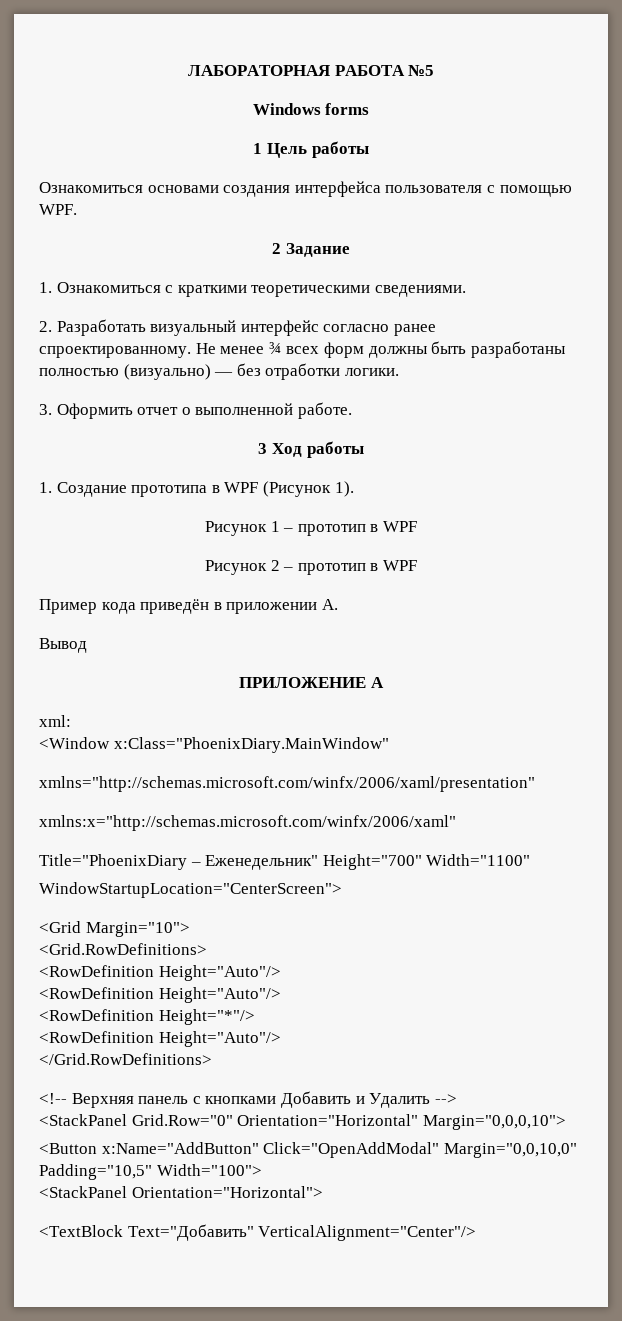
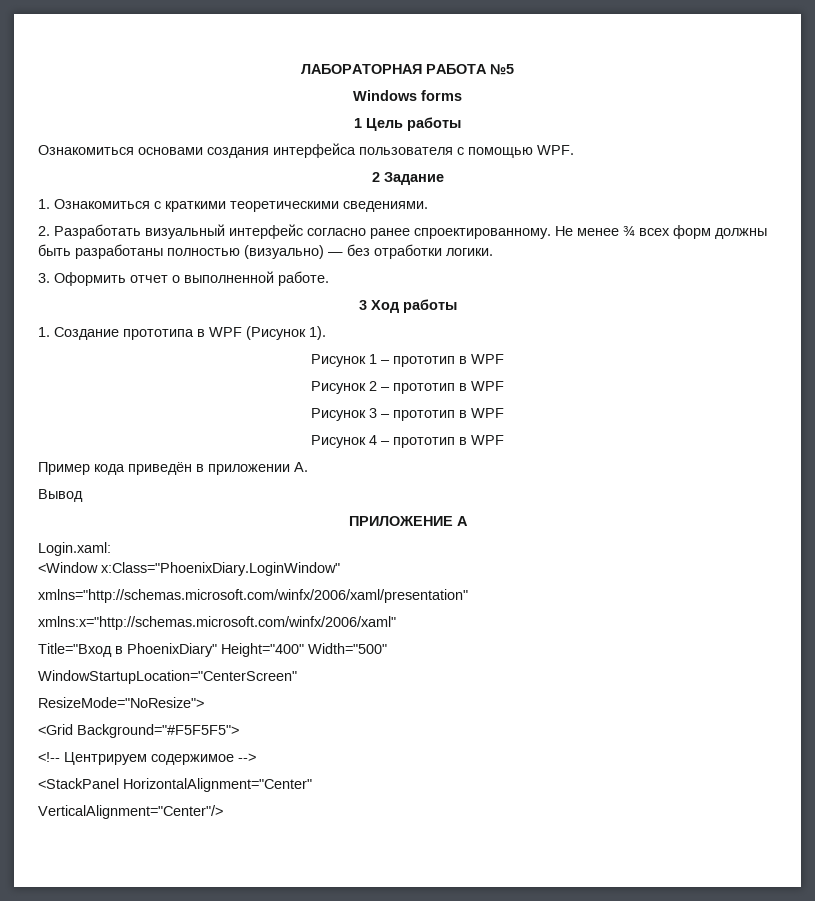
(417, 565) none -> [311,408,504,421] [311,435,504,448] // Рисунок 3 – прототип в WPF // Рисунок 4 – прототип в WPF
[39,715,71,727] xml: -> [38,542,111,556] Login.xaml:
[113,737,389,753] x:Class="PhoenixDiary.MainWindow" -> [101,562,340,576] x:Class="PhoenixDiary.LoginWindow"
[39,854,531,870] [39,882,342,898] [39,921,190,937] [39,943,207,955] [39,965,281,981] [39,987,281,1003] [39,1009,255,1025] [39,1031,281,1047] [39,1053,212,1065] [39,1091,457,1108] [39,1114,566,1130] [39,1142,577,1158] [39,1164,262,1180] [39,1186,323,1198] [39,1224,254,1241] Title="PhoenixDiary – Еженедельник" Height="700" Width="1100" // WindowStartupLocation="CenterScreen"> // <Grid Margin="10"> // <Grid.RowDefinitions> // <RowDefinition Height="Auto"/> // <RowDefinition Height="Auto"/> // <RowDefinition Height="*"/> // <RowDefinition Height="Auto"/> // </Grid.RowDefinitions> // <!-- Верхняя панель с кнопками Добавить и Удалить --> // <StackPanel Grid.Row="0" Orientation="Horizontal" Margin="0,0,0,10"> // <Button x:Name="AddButton" Click="OpenAddModal" Margin="0,0,10,0" Padding="10,5" Width="100"> // <StackPanel Orientation="Horizontal"> // <TextBlock Text="Добавить" -> [38,643,387,657] [38,670,297,684] [38,697,204,708] [38,724,239,738] [38,752,256,765] [38,778,312,792] Title="Вход в PhoenixDiary" Height="400" Width="500" // WindowStartupLocation="CenterScreen" // ResizeMode="NoResize"> // <Grid Background="#F5F5F5"> // <!-- Центрируем содержимое --> // <StackPanel HorizontalAlignment="Center" //

